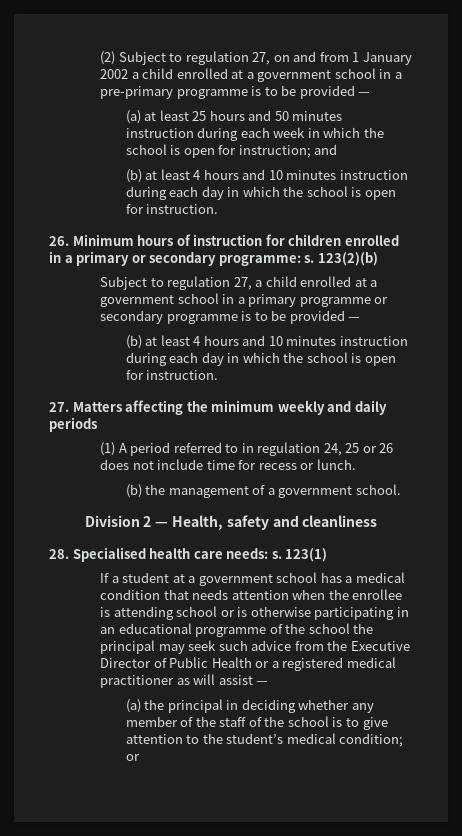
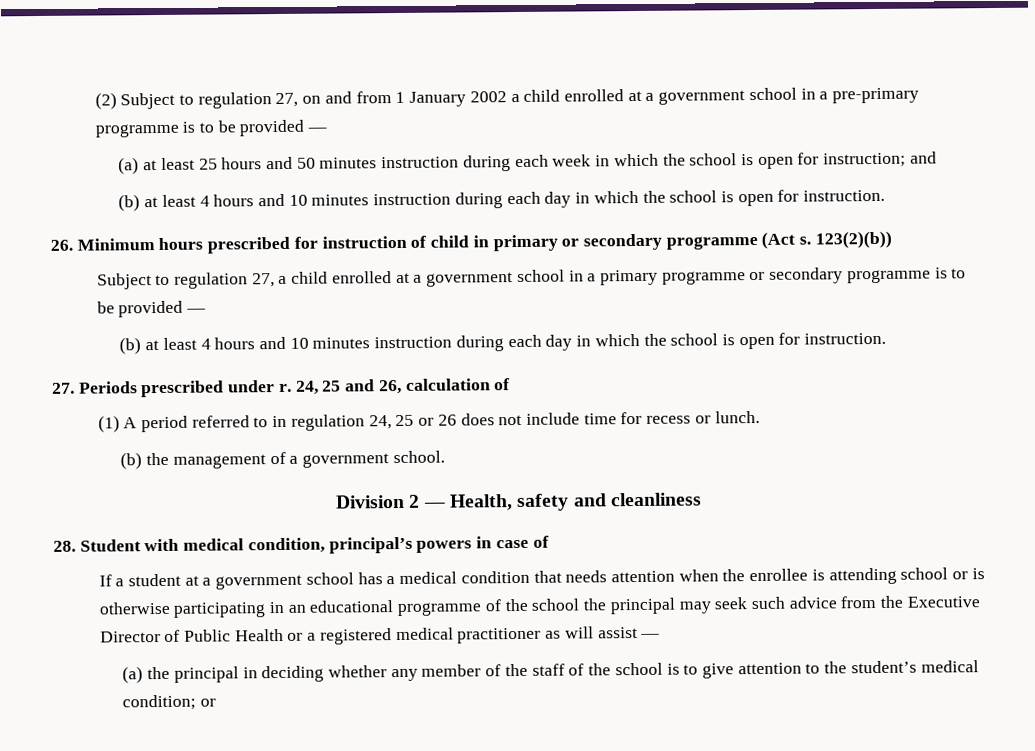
[176,234,399,246] [49,251,378,266] of instruction for children enrolled in a primary or secondary programme: s. 123(2)(b) -> [207,230,892,254] prescribed for instruction of child in primary or secondary programme (Act s. 123(2)(b))
[72,400,387,415] [49,417,97,432] Matters affecting the minimum weekly and daily periods -> [78,378,511,398] Periods prescribed under r. 24, 25 and 26, calculation of
[72,547,328,562] Specialised health care needs: s. 123(1) -> [79,535,549,554] Student with medical condition, principal’s powers in case of

